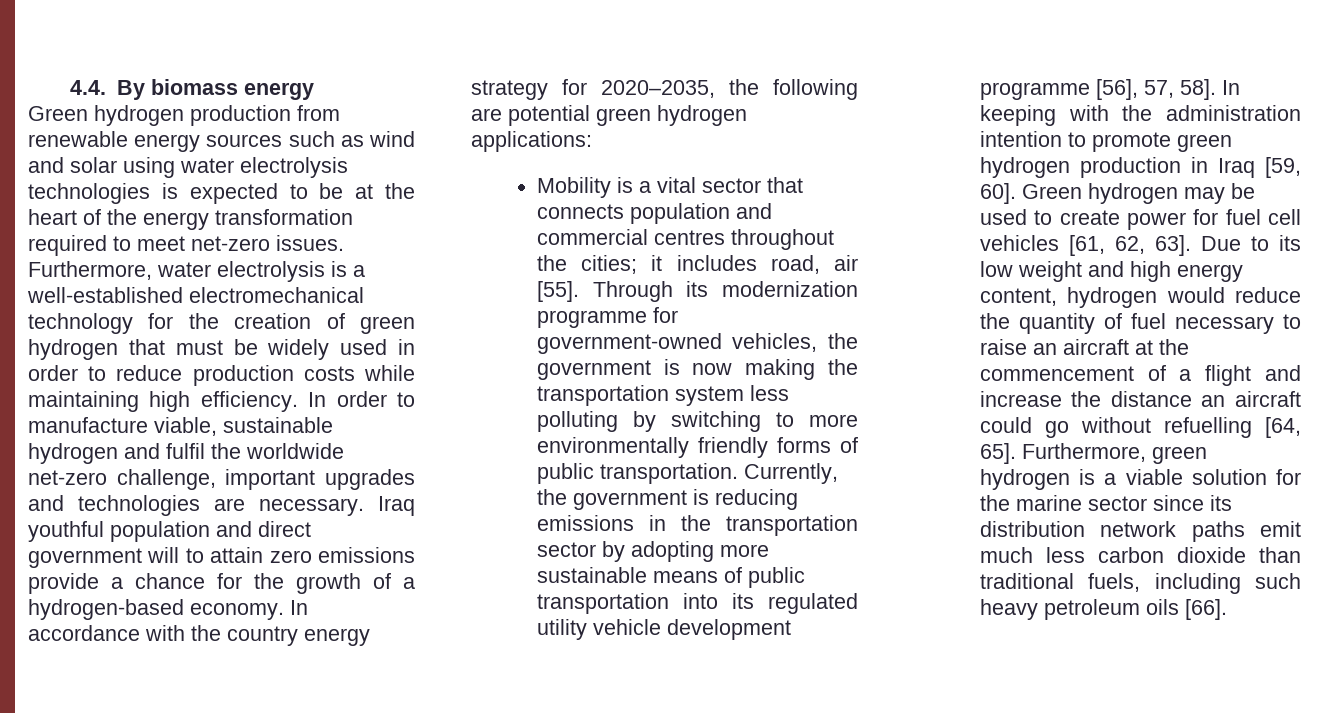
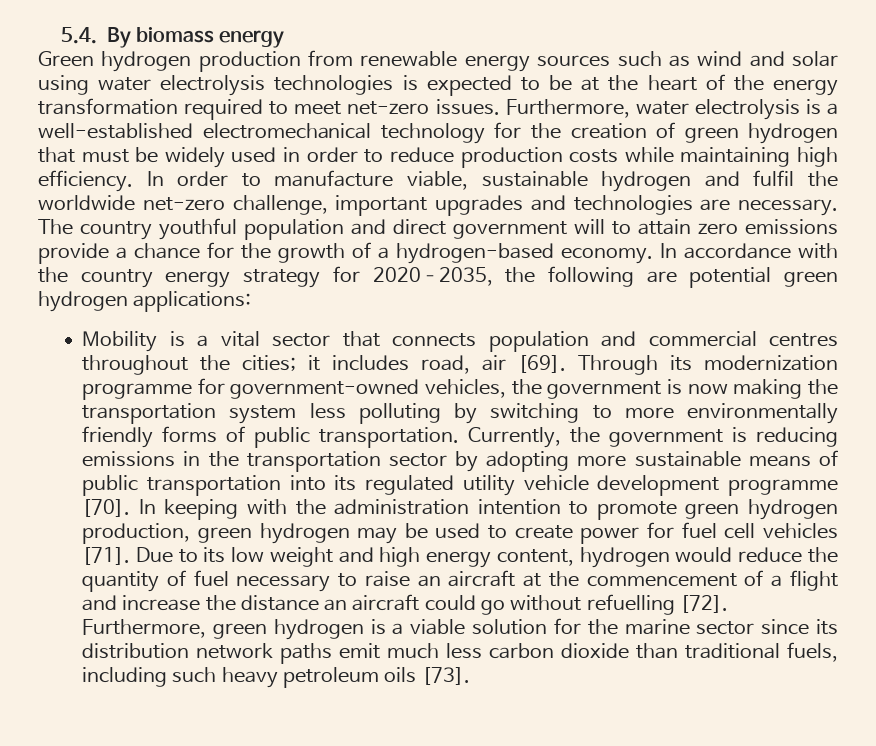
[70,80,107,95] 4.4. -> [60,27,97,44] 5.4.
[378,496,415,516] Iraq -> [38,219,153,240] The country
[536,281,579,302] [55]. -> [518,355,567,373] [69].
[1095,79,1216,100] [56], 57, 58]. -> [82,499,131,517] [70].
[1079,157,1301,178] [979,183,1082,204] production in Iraq [59, 60]. Green -> [82,523,252,544] production, green
[1068,235,1191,256] [61, 62, 63]. -> [82,547,131,565] [71].
[1265,417,1301,438] [979,443,1016,464] [64, 65]. -> [679,595,728,613] [72].
[1184,599,1227,620] [66]. -> [421,667,470,685] [73].

